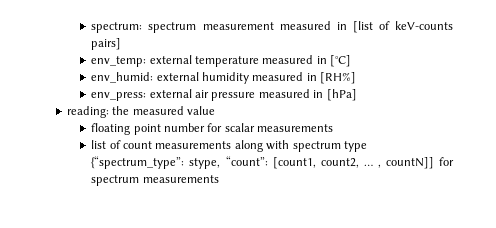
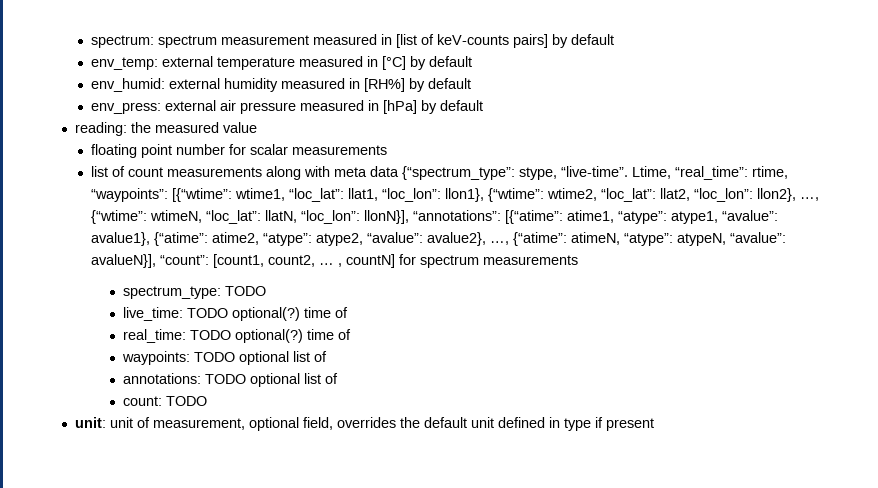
(122, 44) none -> [552,34,615,48] by default
(352, 61) none -> [410,56,473,70] by default
(357, 78) none -> [409,78,472,92] by default
(357, 95) none -> [421,100,484,114] by default
[292,141,367,152] [91,156,221,169] spectrum type {“spectrum_type”: stype, -> [334,166,789,180] [91,188,820,202] [91,210,779,224] [91,232,787,246] [91,254,157,268] meta data {“spectrum_type”: stype, “live-time”. Ltime, “real_time”: rtime, “waypoints”: [{“wtime”: wtime1, “loc_lat”: llat1, “loc_lon”: llon1}, {“wtime”: wtime2, “loc_lat”: llat2, “loc_lon”: llon2}, …, {“wtime”: wtimeN, “loc_lat”: llatN, “loc_lon”: llonN}], “annotations”: [{“atime”: atime1, “atype”: atype1, “avalue”: avalue1}, {“atime”: atime2, “atype”: atype2, “avalue”: avalue2}, …, {“atime”: atimeN, “atype”: atypeN, “avalue”: avalueN}],
[385,157,434,169] countN]] -> [346,254,396,268] countN]
(219, 179) none -> [123,286,267,299] [123,307,349,321] [123,329,352,343] [122,351,328,365] [123,373,339,387] [123,396,208,406] [75,417,655,431] // spectrum_type: TODO // live_time: TODO optional(?) time of // real_time: TODO optional(?) time of // waypoints: TODO optional list of // annotations: TODO optional list of // count: TODO // unit: unit of measurement, optional field, overrides the default unit defined in type if present

